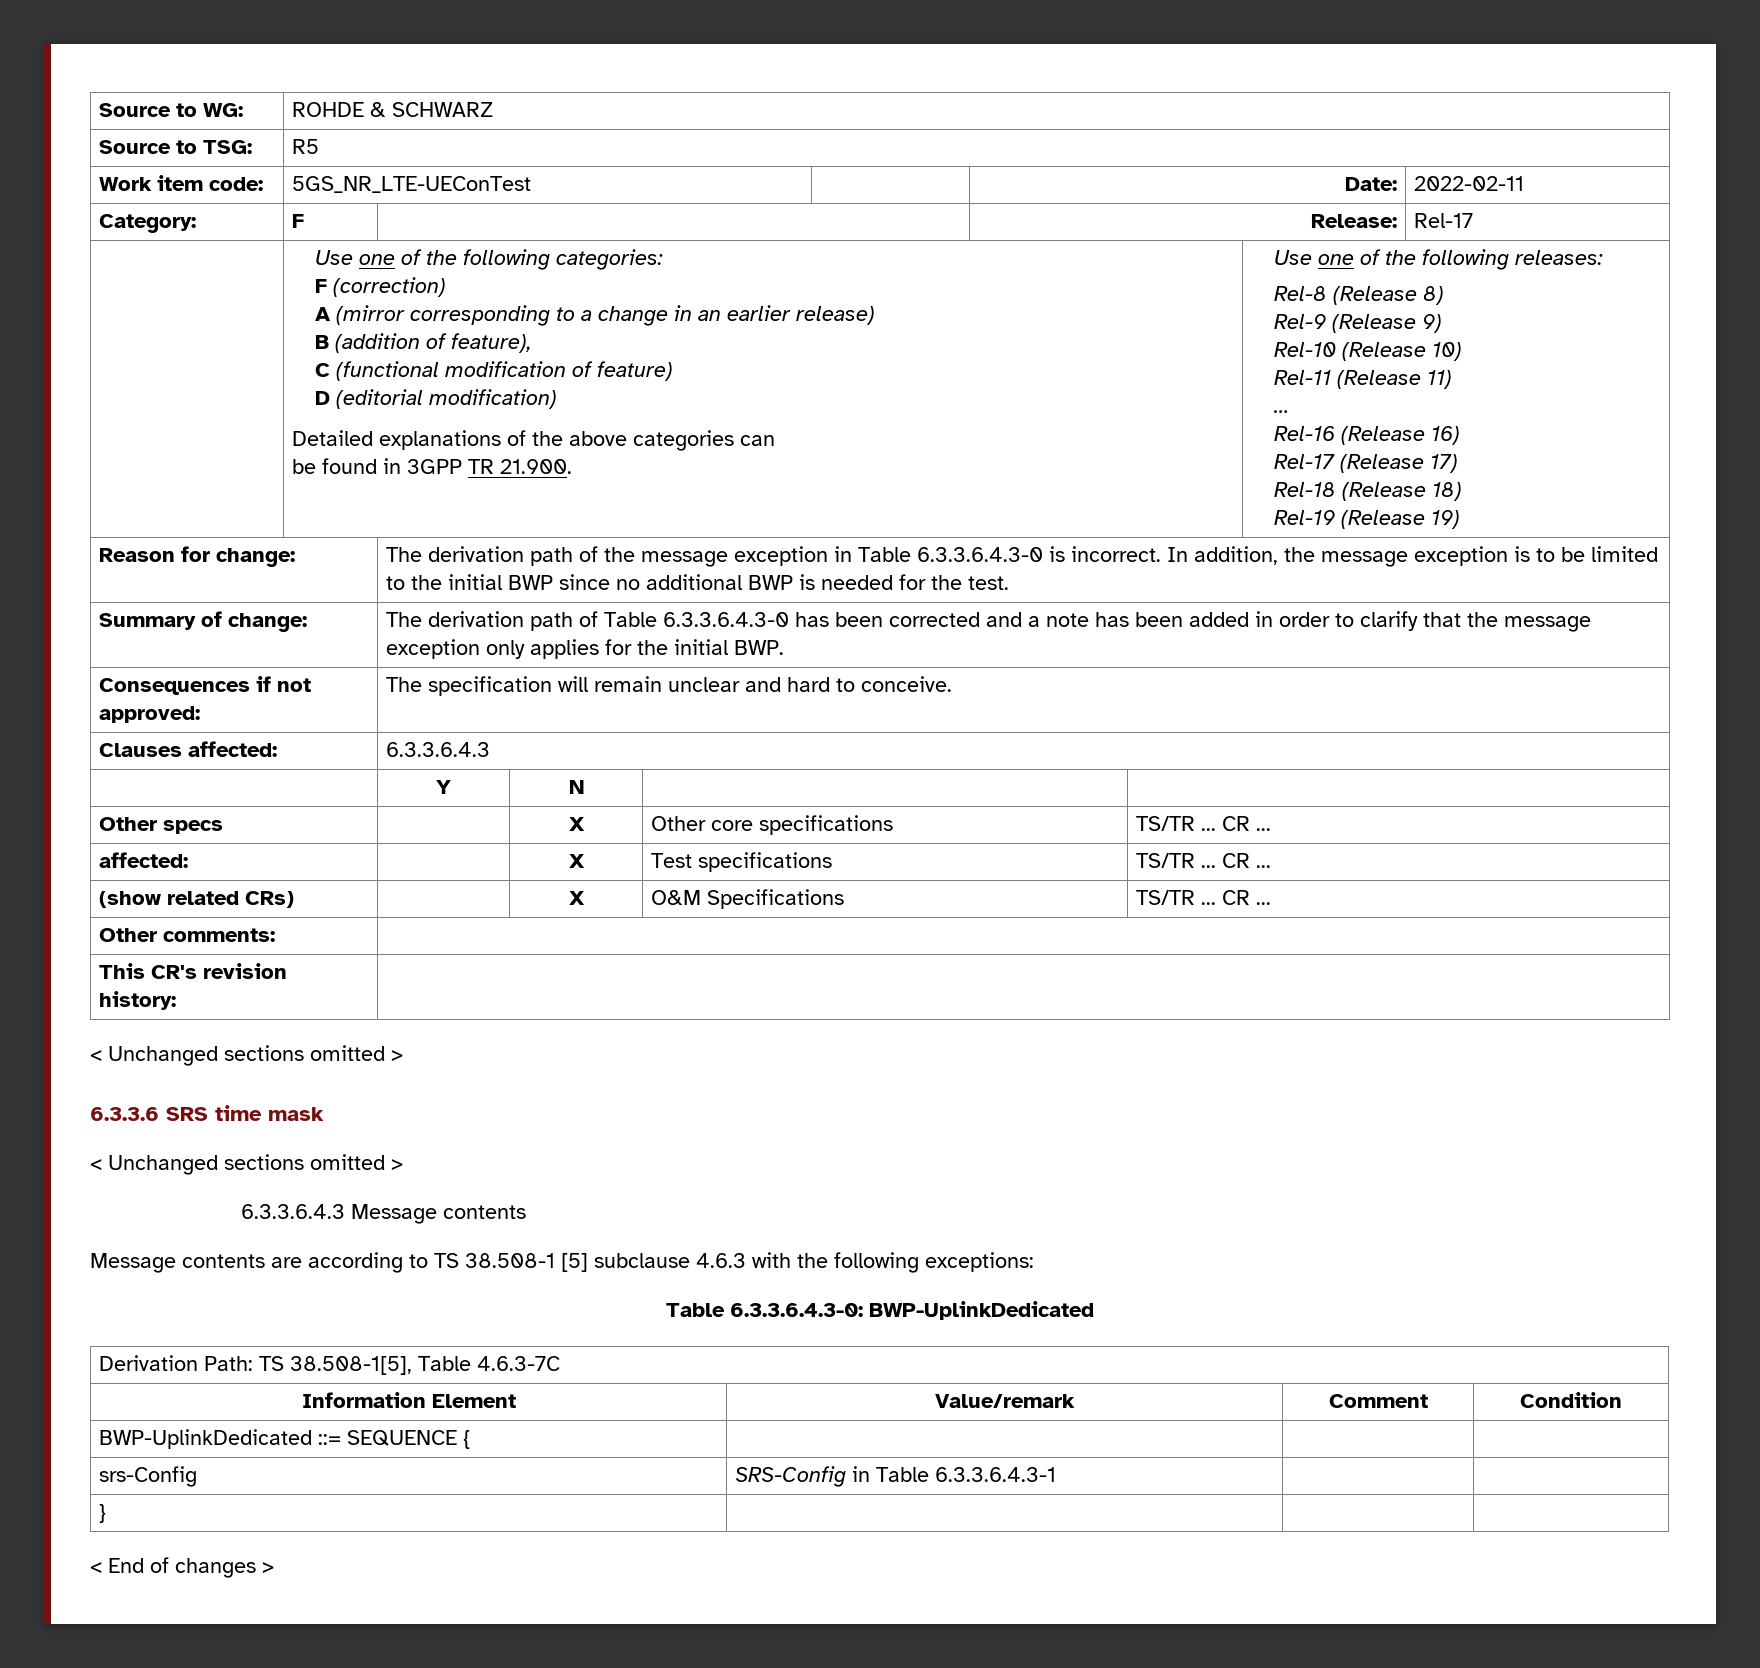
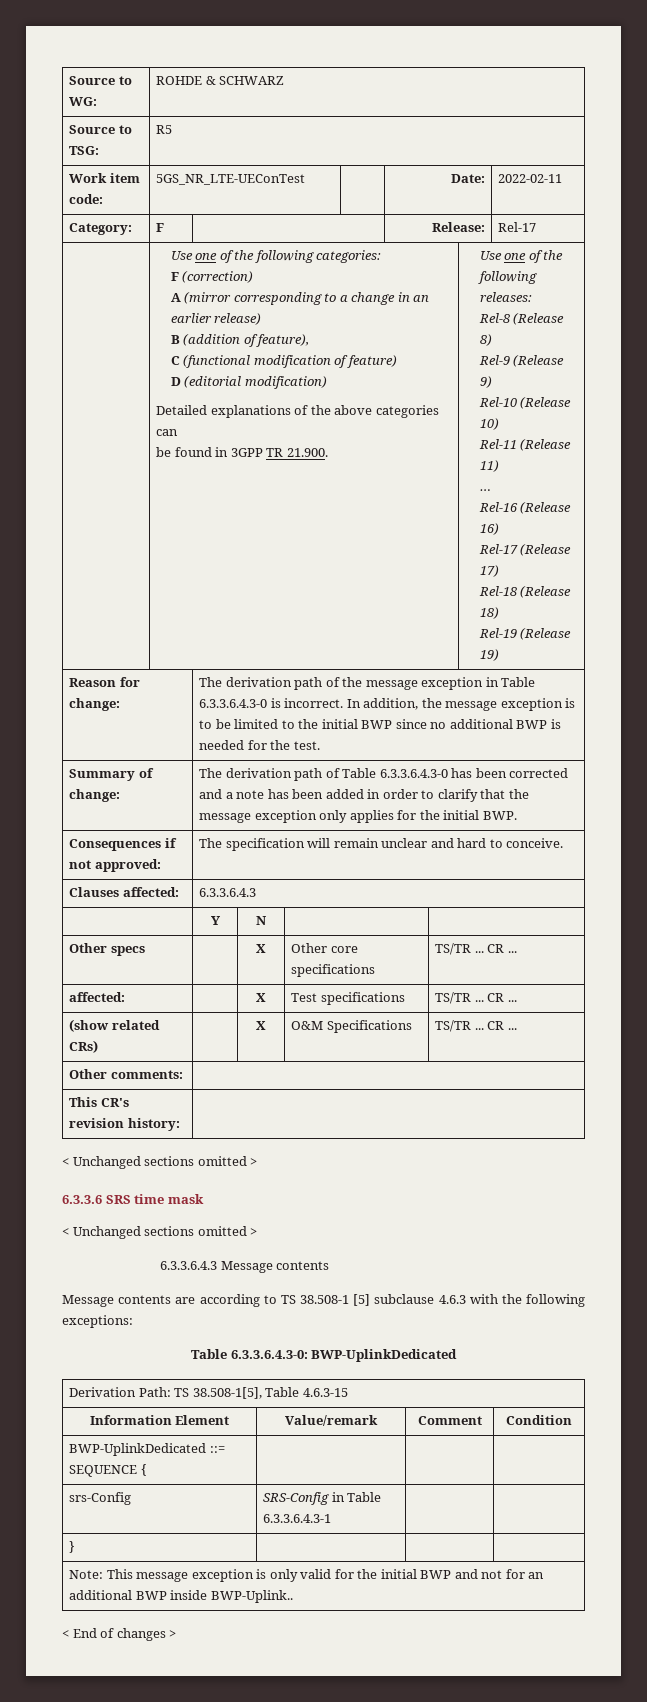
[477,1356,561,1371] 4.6.3-7C -> [302,1388,348,1397] 4.6.3-15
(107, 1513) none -> [69,1569,545,1582] [69,1590,293,1603] // Note: This message exception is only valid for the initial BWP and not for an additional BWP inside BWP-Uplink..

